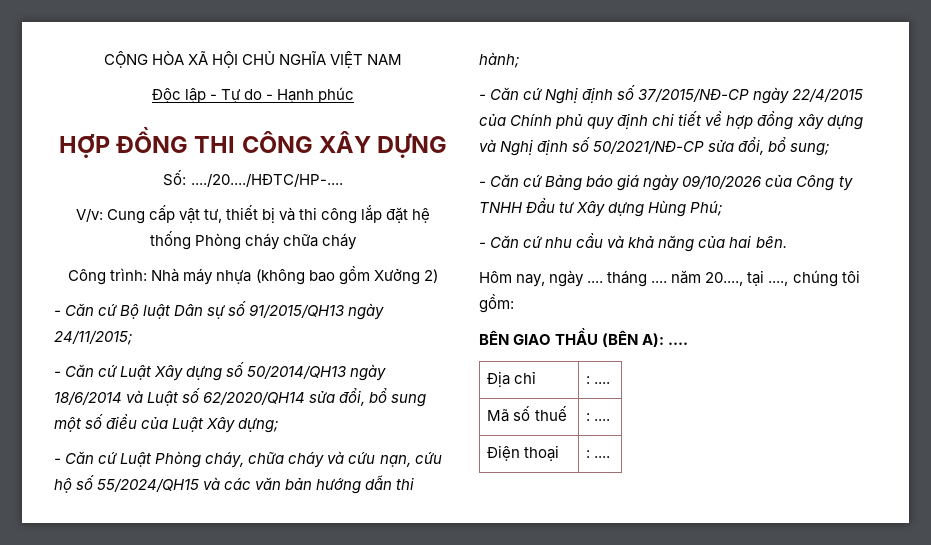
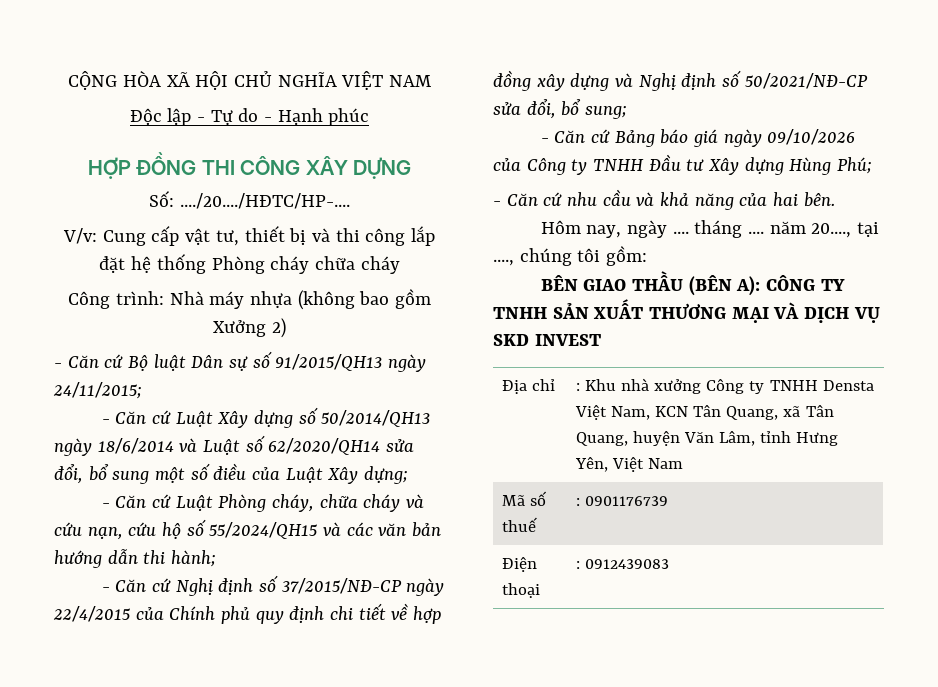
[668,342,689,345] [487,371,537,388] [586,376,611,384] .... // Địa chỉ | : .... -> [766,275,845,291] [493,299,880,323] [493,334,601,346] [501,379,555,394] [575,378,874,394] [574,405,834,420] [575,431,839,446] [574,457,684,472] CÔNG TY TNHH SẢN XUẤT THƯƠNG MẠI VÀ DỊCH VỤ SKD INVEST // Địa chỉ | : Khu nhà xưởng Công ty TNHH Densta Việt Nam, KCN Tân Quang, xã Tân Quang, huyện Văn Lâm, tỉnh Hưng Yên, Việt Nam
[594,419,611,421] .... -> [584,496,668,506] 0901176739
[594,456,611,458] .... -> [584,559,669,569] 0912439083

